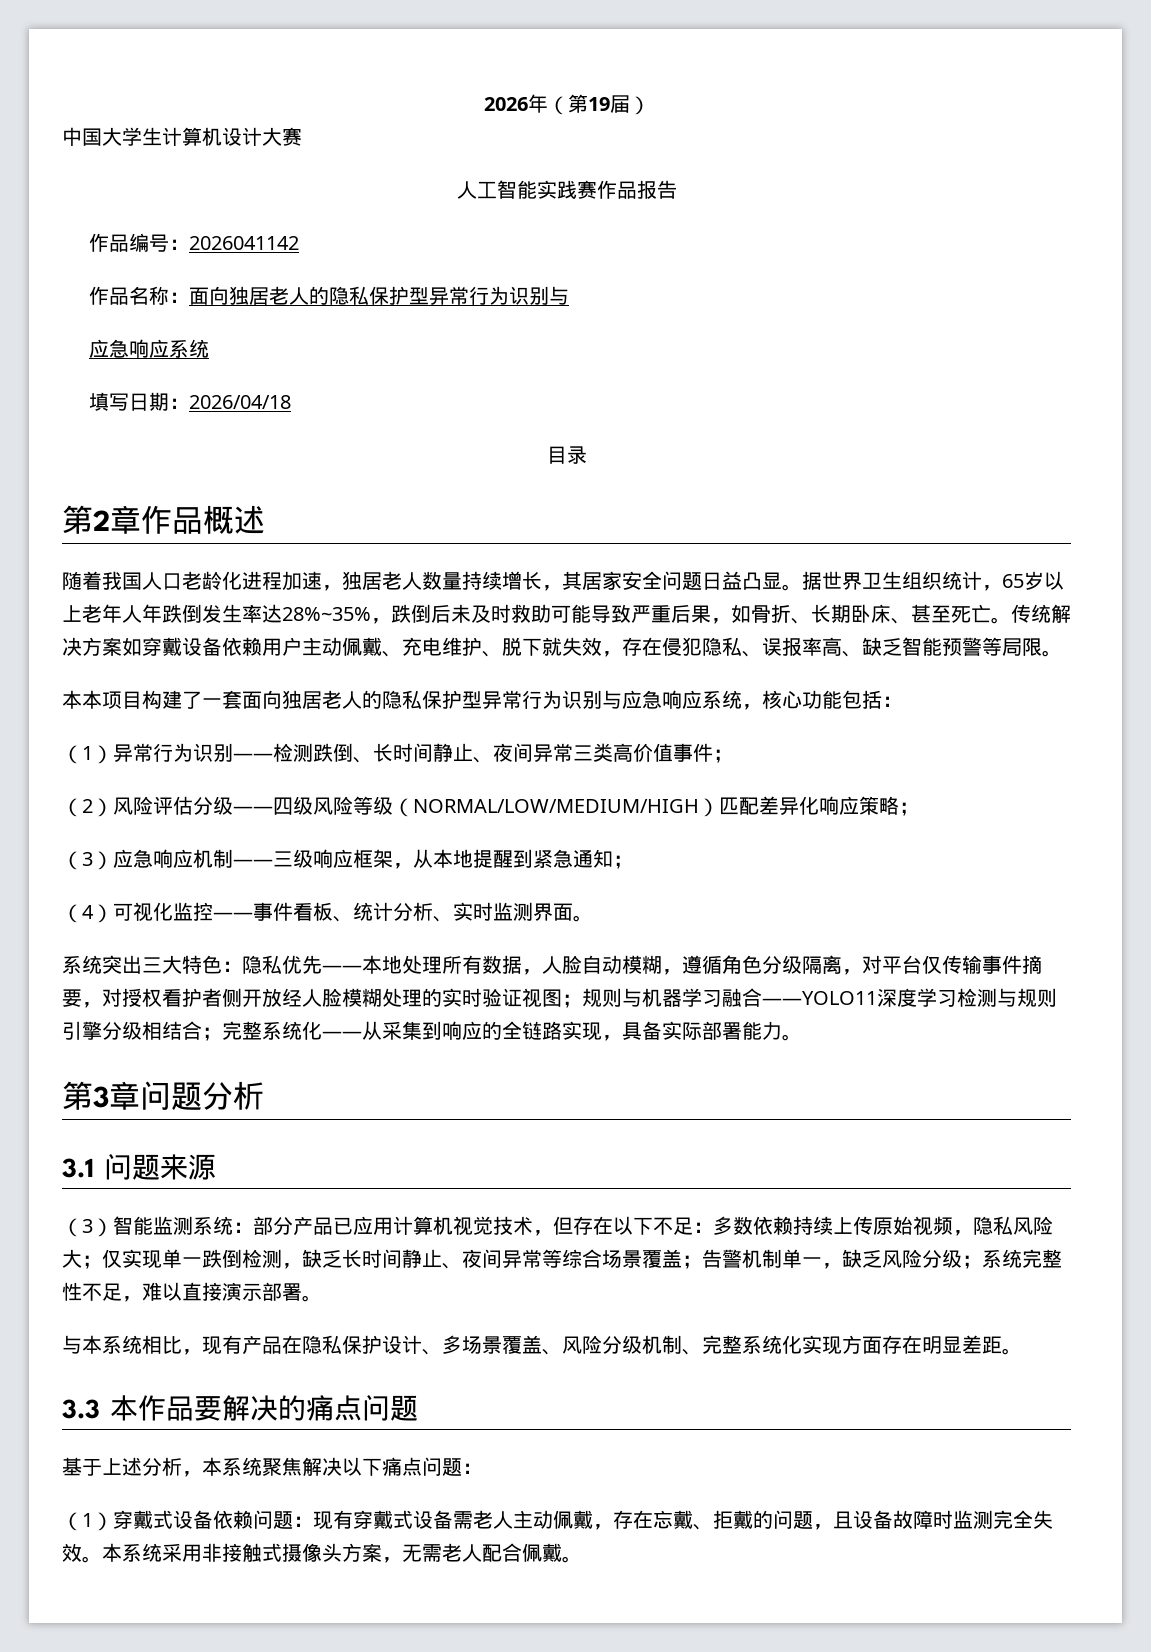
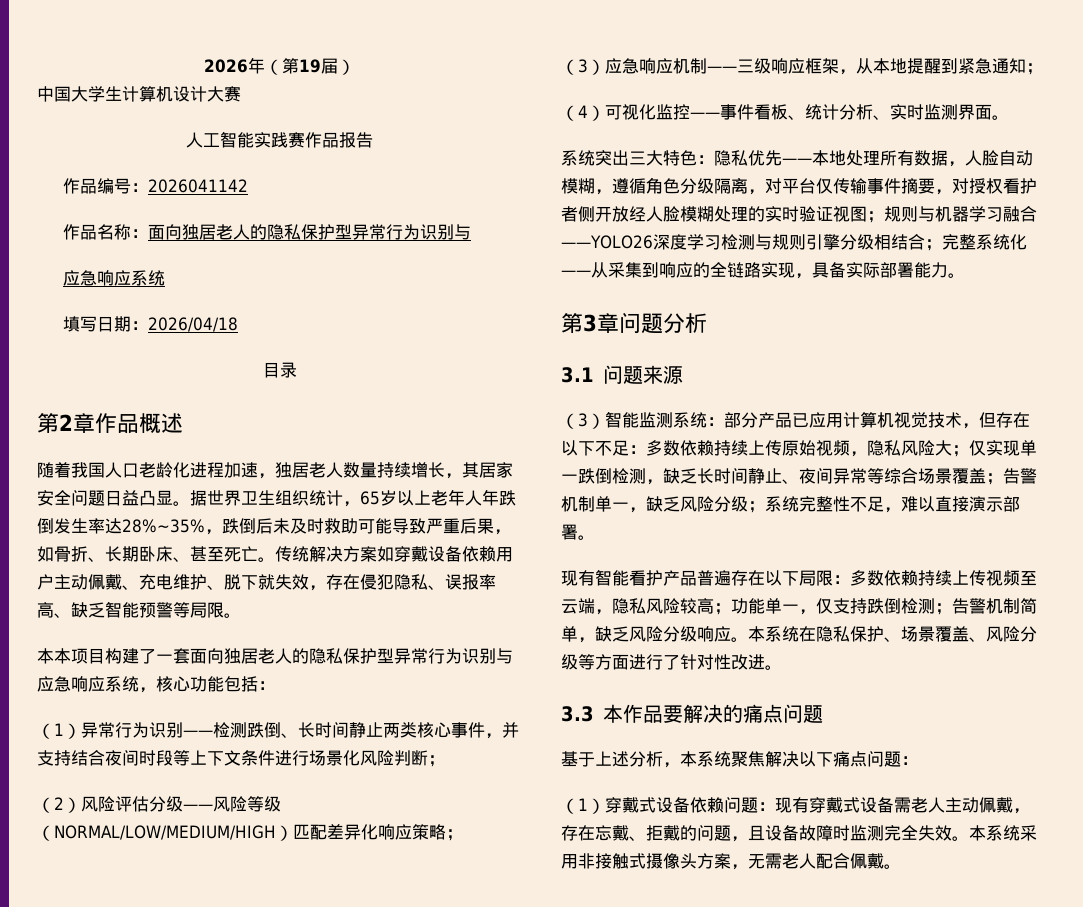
[473,743,713,763] 、夜间异常三类高价值事件 -> [383,722,519,739] [37,750,428,766] 两类核心事件，并支持结合夜间时段等上下文条件进行场景化风险判断
[273,796,313,815] 四级 -> (213, 807) none
[762,991,877,1005] ——YOLO11 -> [561,235,653,249] ——YOLO26
[62,1335,282,1355] 与本系统相比，现有产品 -> [561,569,1037,586] [561,598,1037,615] [561,626,799,643] 现有智能看护产品普遍存在以下局限：多数依赖持续上传视频至云端，隐私风险较高；功能单一，仅支持跌倒检测；告警机制简单，缺乏风险分级响应。本系统
[382,1335,462,1355] 设计、多 -> [884,637,901,642] 、
[642,1335,1002,1355] 机制、完整系统化实现方面存在明显差距 -> [578,654,765,670] 等方面进行了针对性改进

